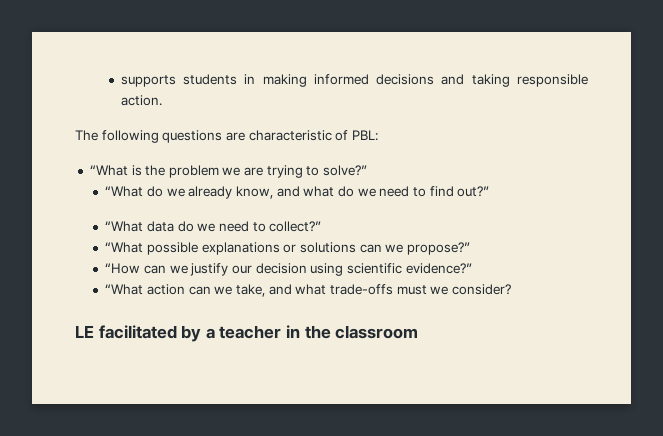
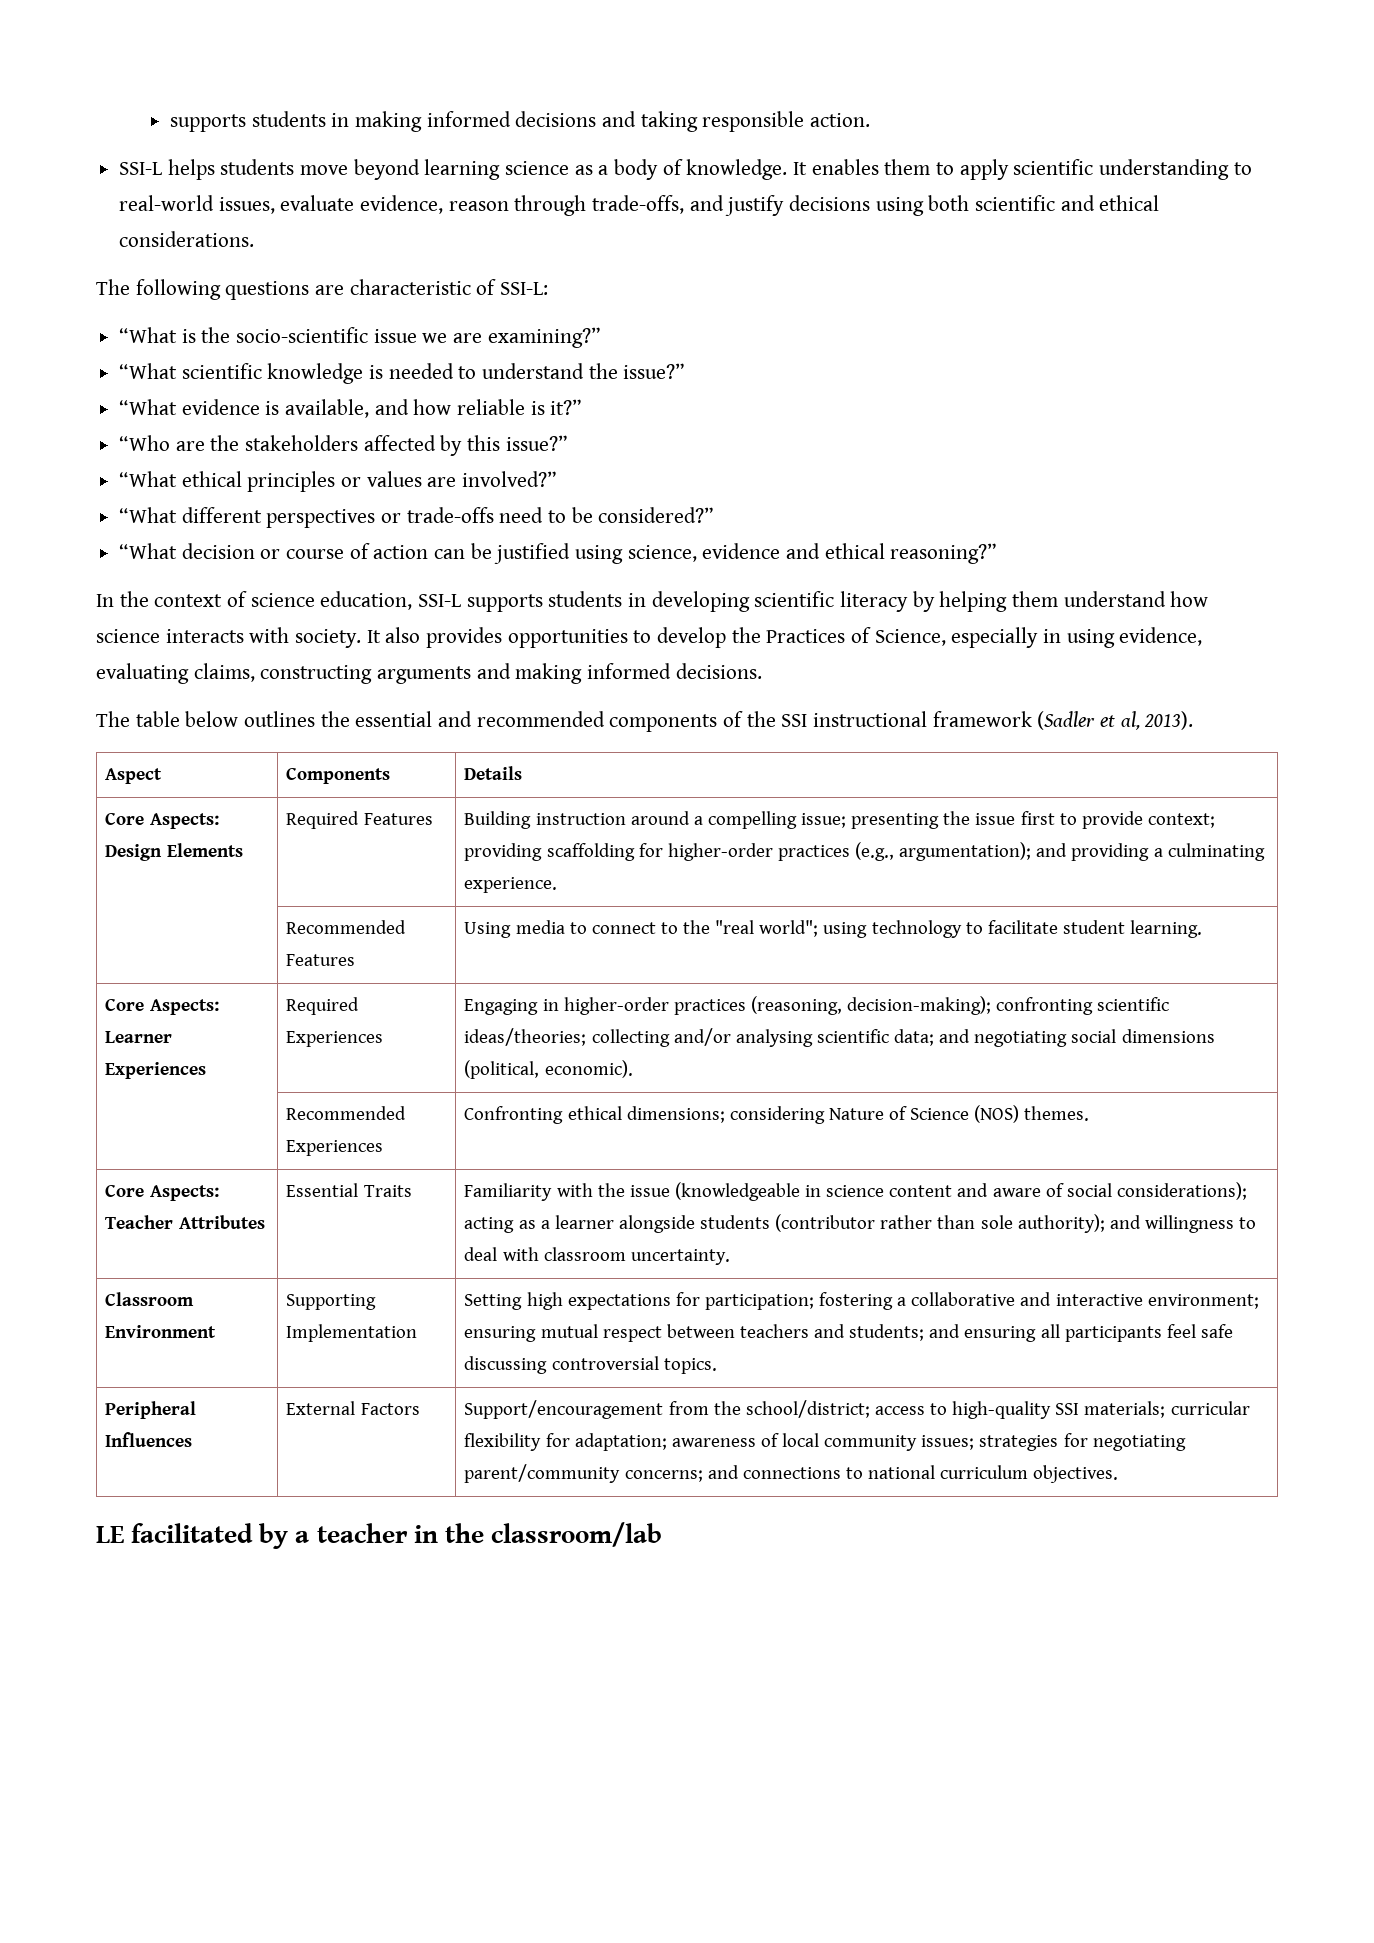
(162, 100) none -> [119,159,1252,180] [119,195,1160,216] [119,231,255,247] // SSI-L helps students move beyond learning science as a body of knowledge. It enables them to apply scientific understanding to real-world issues, evaluate evidence, reason through trade-offs, and justify decisions using both scientific and ethical considerations.
[351,130,378,141] PBL: -> [500,282,549,295] SSI-L:
[168,165,368,178] [105,186,490,199] [105,221,322,232] [105,242,470,255] [105,263,472,276] [105,284,511,297] problem we are trying to solve?” // “What do we already know, and what do we need to find out?” // “What data do we need to collect?” // “What possible explanations or solutions can we propose?” // “How can we justify our decision using scientific evidence?” // “What action can we take, and what trade-offs must we consider? -> [236,327,601,348] [119,363,686,384] [119,399,583,418] [119,435,568,456] [119,471,558,492] [119,507,715,528] [119,543,998,564] [96,591,1209,612] [96,627,1203,648] [96,663,762,684] [96,711,1194,732] [105,768,163,784] [286,767,391,784] [464,766,523,780] [105,812,219,829] [105,843,243,861] [286,811,433,829] [464,811,1215,829] [464,842,1265,861] [464,877,558,893] [286,920,407,934] [286,954,356,966] [464,920,1203,938] [105,998,219,1015] [105,1031,173,1043] [105,1062,207,1079] [286,997,360,1015] [286,1031,384,1047] [464,996,1170,1015] [464,1028,1215,1047] [464,1060,633,1079] [286,1106,407,1120] [286,1140,384,1156] [464,1105,1090,1124] [105,1184,219,1201] [105,1215,265,1229] [286,1183,412,1197] [464,1182,1247,1201] [464,1214,1257,1233] [464,1247,730,1265] [105,1292,195,1306] [105,1325,217,1338] [286,1294,377,1310] [286,1324,418,1342] [464,1292,1259,1310] [464,1324,1233,1342] [464,1356,717,1374] [105,1401,197,1419] [105,1432,193,1447] [286,1401,420,1415] [464,1400,1250,1419] [464,1433,1186,1451] [464,1464,1119,1483] socio-scientific issue we are examining?” // “What scientific knowledge is needed to understand the issue?” // “What evidence is available, and how reliable is it?” // “Who are the stakeholders affected by this issue?” // “What ethical principles or values are involved?” // “What different perspectives or trade-offs need to be considered?” // “What decision or course of action can be justified using science, evidence and ethical reasoning?” // In the context of science education, SSI-L supports students in developing scientific literacy by helping them understand how science interacts with society. It also provides opportunities to develop the Practices of Science, especially in using evidence, evaluating claims, constructing arguments and making informed decisions. // The table below outlines the essential and recommended components of the SSI instructional framework (Sadler et al, 2013). // Aspect | Components | Details // Core Aspects: Design Elements | Required Features | Building instruction around a compelling issue; presenting the issue first to provide context; providing scaffolding for higher-order practices (e.g., argumentation); and providing a culminating experience. // | Recommended Features | Using media to connect to the "real world"; using technology to facilitate student learning. // Core Aspects: Learner Experiences | Required Experiences | Engaging in higher-order practices (reasoning, decision-making); confronting scientific ideas/theories; collecting and/or analysing scientific data; and negotiating social dimensions (political, economic). // | Recommended Experiences | Confronting ethical dimensions; considering Nature of Science (NOS) themes. // Core Aspects: Teacher Attributes | Essential Traits | Familiarity with the issue (knowledgeable in science content and aware of social considerations); acting as a learner alongside students (contributor rather than sole authority); and willingness to deal with classroom uncertainty. // Classroom Environment | Supporting Implementation | Setting high expectations for participation; fostering a collaborative and interactive environment; ensuring mutual respect between teachers and students; and ensuring all participants feel safe discussing controversial topics. // Peripheral Influences | External Factors | Support/encouragement from the school/district; access to high-quality SSI materials; curricular flexibility for adaptation; awareness of local community issues; strategies for negotiating parent/community concerns; and connections to national curriculum objectives.
[335,325,419,339] classroom -> [491,1522,663,1547] classroom/lab

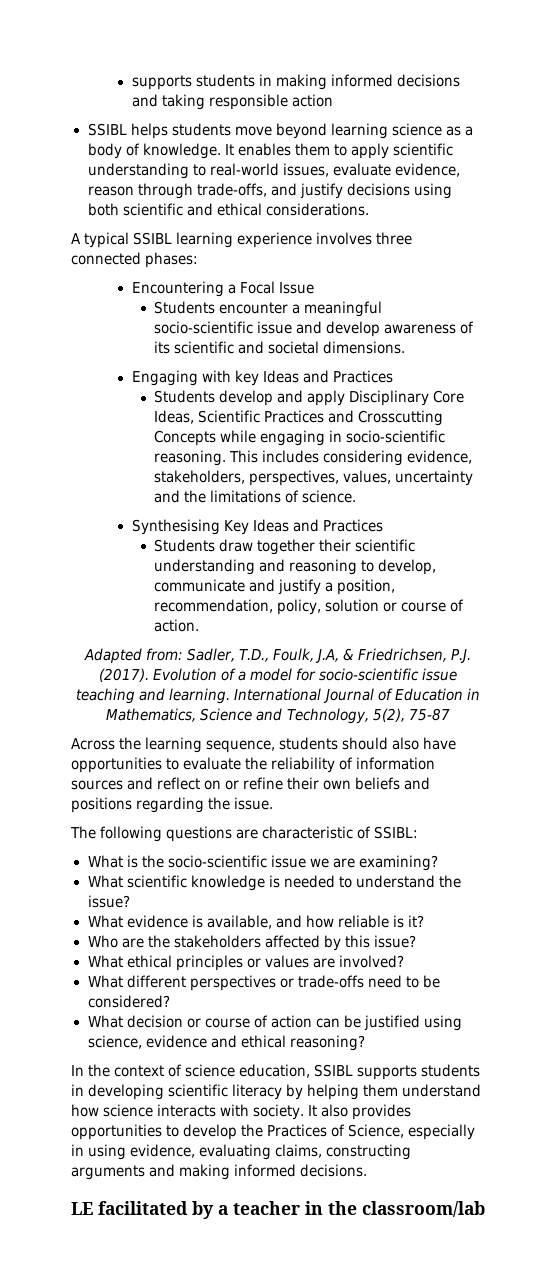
[809,113,870,127] [119,162,163,175] action. // SSI-L -> [292,94,334,107] [87,123,127,136] action // SSIBL
(255, 239) none -> [71,232,413,248] [71,252,199,268] [131,281,315,297] [154,301,383,317] [154,321,475,337] [154,341,406,354] [131,370,394,386] [154,390,465,406] [154,410,444,426] [154,430,446,446] [154,450,473,466] [154,470,474,486] [154,490,357,503] [131,519,384,535] [154,539,416,555] [154,559,437,575] [154,579,396,595] [154,599,465,615] [154,619,200,632] [83,648,472,664] [98,668,458,682] [76,688,480,704] [106,708,450,724] [71,737,457,753] [71,757,436,773] [71,777,431,790] [71,797,274,813] // A typical SSIBL learning experience involves three connected phases: // Encountering a Focal Issue // Students encounter a meaningful socio-scientific issue and develop awareness of its scientific and societal dimensions. // Engaging with key Ideas and Practices // Students develop and apply Disciplinary Core Ideas, Scientific Practices and Crosscutting Concepts while engaging in socio-scientific reasoning. This includes considering evidence, stakeholders, perspectives, values, uncertainty and the limitations of science. // Synthesising Key Ideas and Practices // Students draw together their scientific understanding and reasoning to develop, communicate and justify a position, recommendation, policy, solution or course of action. // Adapted from: Sadler, T.D., Foulk, J.A, & Friedrichsen, P.J. (2017). Evolution of a model for socio-scientific issue teaching and learning. International Journal of Education in Mathematics, Science and Technology, 5(2), 75-87 // Across the learning sequence, students should also have opportunities to evaluate the reliability of information sources and reflect on or refine their own beliefs and positions regarding the issue.
[500,282,549,295] [119,327,178,343] SSI-L: // “What -> [374,826,419,839] [87,855,123,868] SSIBL: // What
[487,327,601,348] [119,363,178,379] examining?” // “What -> [358,855,438,871] [87,875,123,888] examining? // What
[623,363,686,379] [119,399,178,415] issue?” // “What -> [87,895,130,908] [87,915,123,928] issue? // What
[550,399,583,415] [119,435,171,451] it?” // “Who -> [407,915,424,927] [87,935,118,948] it? // Who
[505,435,568,451] [119,471,178,487] issue?” // “What -> [373,935,416,948] [87,955,123,968] issue? // What
[462,471,558,487] [119,507,178,523] involved?” // “What -> [338,955,404,968] [87,975,123,988] involved? // What
[598,507,715,523] [119,543,178,559] considered?” // “What -> [87,995,170,1008] [87,1015,123,1028] considered? // What
[890,543,998,564] reasoning?” -> [289,1035,365,1051] reasoning?
[418,594,462,607] SSI-L -> [314,1064,354,1077] SSIBL
[96,711,1194,732] [105,768,163,784] [286,767,391,784] [464,766,523,780] [105,812,219,829] [105,843,243,861] [286,811,433,829] [464,811,1215,829] [464,842,1265,861] [464,877,558,893] [286,920,407,934] [286,954,356,966] [464,920,1203,938] [105,998,219,1015] [105,1031,173,1043] [105,1062,207,1079] [286,997,360,1015] [286,1031,384,1047] [464,996,1170,1015] [464,1028,1215,1047] [464,1060,633,1079] [286,1106,407,1120] [286,1140,384,1156] [464,1105,1090,1124] [105,1184,219,1201] [105,1215,265,1229] [286,1183,412,1197] [464,1182,1247,1201] [464,1214,1257,1233] [464,1247,730,1265] [105,1292,195,1306] [105,1325,217,1338] [286,1294,377,1310] [286,1324,418,1342] [464,1292,1259,1310] [464,1324,1233,1342] [464,1356,717,1374] [105,1401,197,1419] [105,1432,193,1447] [286,1401,420,1415] [464,1400,1250,1419] [464,1433,1186,1451] [464,1464,1119,1483] // The table below outlines the essential and recommended components of the SSI instructional framework (Sadler et al, 2013). // Aspect | Components | Details // Core Aspects: Design Elements | Required Features | Building instruction around a compelling issue; presenting the issue first to provide context; providing scaffolding for higher-order practices (e.g., argumentation); and providing a culminating experience. // | Recommended Features | Using media to connect to the "real world"; using technology to facilitate student learning. // Core Aspects: Learner Experiences | Required Experiences | Engaging in higher-order practices (reasoning, decision-making); confronting scientific ideas/theories; collecting and/or analysing scientific data; and negotiating social dimensions (political, economic). // | Recommended Experiences | Confronting ethical dimensions; considering Nature of Science (NOS) themes. // Core Aspects: Teacher Attributes | Essential Traits | Familiarity with the issue (knowledgeable in science content and aware of social considerations); acting as a learner alongside students (contributor rather than sole authority); and willingness to deal with classroom uncertainty. // Classroom Environment | Supporting Implementation | Setting high expectations for participation; fostering a collaborative and interactive environment; ensuring mutual respect between teachers and students; and ensuring all participants feel safe discussing controversial topics. // Peripheral Influences | External Factors | Support/encouragement from the school/district; access to high-quality SSI materials; curricular flexibility for adaptation; awareness of local community issues; strategies for negotiating parent/community concerns; and connections to national curriculum objectives. -> (368, 1170) none

